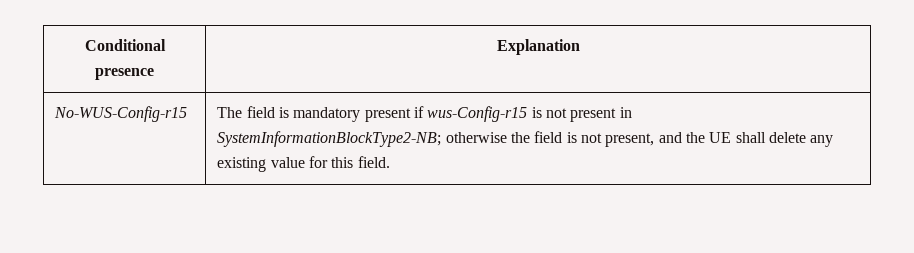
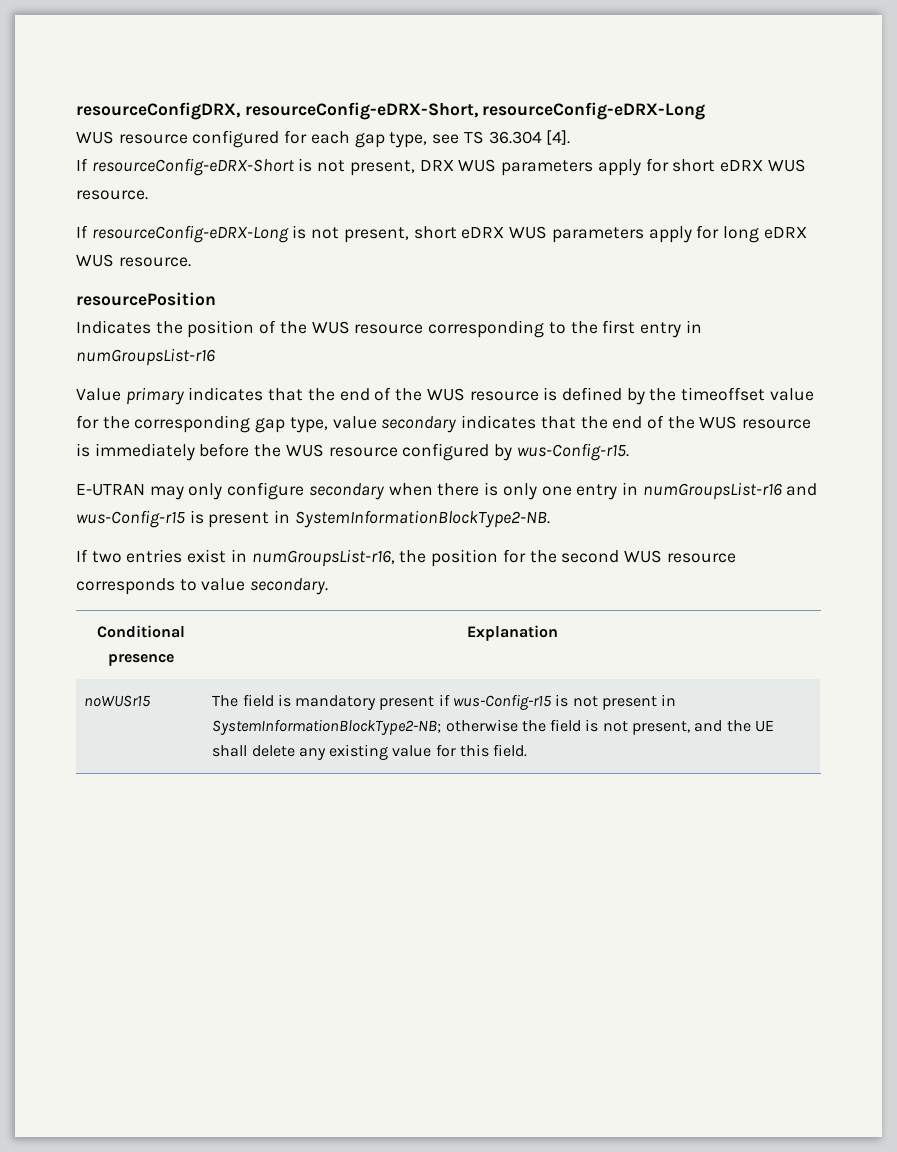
(84, 45) none -> [76,102,706,120] [76,130,571,148] [76,158,806,176] [76,190,148,200] [76,225,807,243] [76,254,191,267] [76,292,216,306] [76,320,702,338] [76,348,215,366] [76,387,814,405] [76,415,812,433] [76,443,629,461] [76,482,818,500] [76,510,550,528] [76,549,736,567] [76,578,329,595] resourceConfigDRX, resourceConfig-eDRX-Short, resourceConfig-eDRX-Long // WUS resource configured for each gap type, see TS 36.304 [4]. // If resourceConfig-eDRX-Short is not present, DRX WUS parameters apply for short eDRX WUS resource. // If resourceConfig-eDRX-Long is not present, short eDRX WUS parameters apply for long eDRX WUS resource. // resourcePosition // Indicates the position of the WUS resource corresponding to the first entry in numGroupsList-r16 // Value primary indicates that the end of the WUS resource is defined by the timeoffset value for the corresponding gap type, value secondary indicates that the end of the WUS resource is immediately before the WUS resource configured by wus-Config-r15. // E-UTRAN may only configure secondary when there is only one entry in numGroupsList-r16 and wus-Config-r15 is present in SystemInformationBlockType2-NB. // If two entries exist in numGroupsList-r16, the position for the second WUS resource corresponds to value secondary. //
[54,106,188,122] No-WUS-Config-r15 -> [84,695,151,707] noWUSr15

